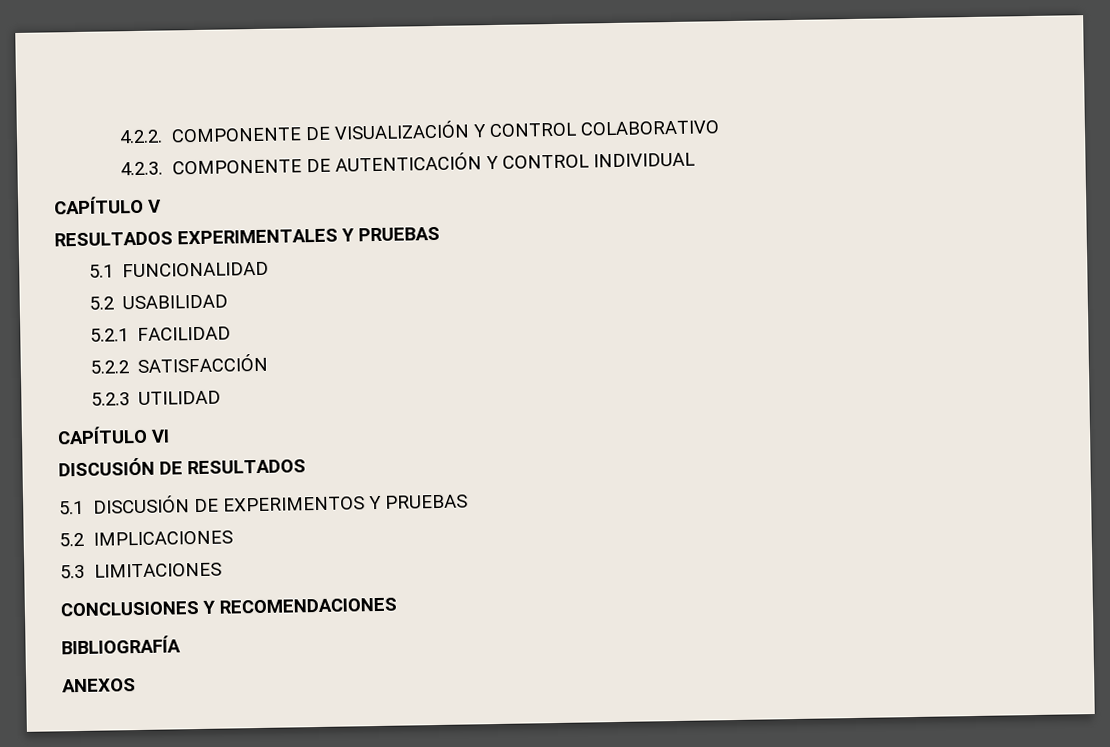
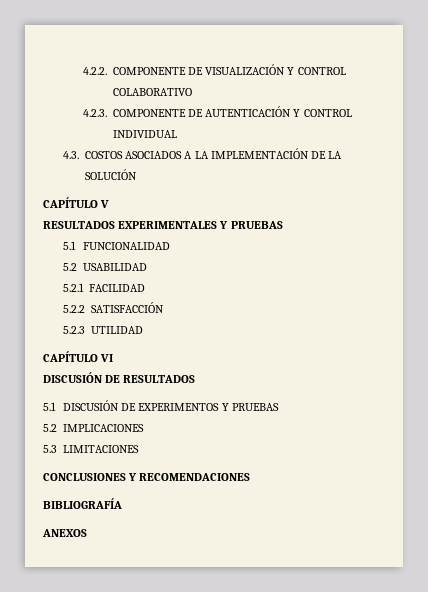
(695, 160) none -> [62,148,343,159] [84,169,137,180] // 4.3. COSTOS ASOCIADOS A LA IMPLEMENTACIÓN DE LA SOLUCIÓN

